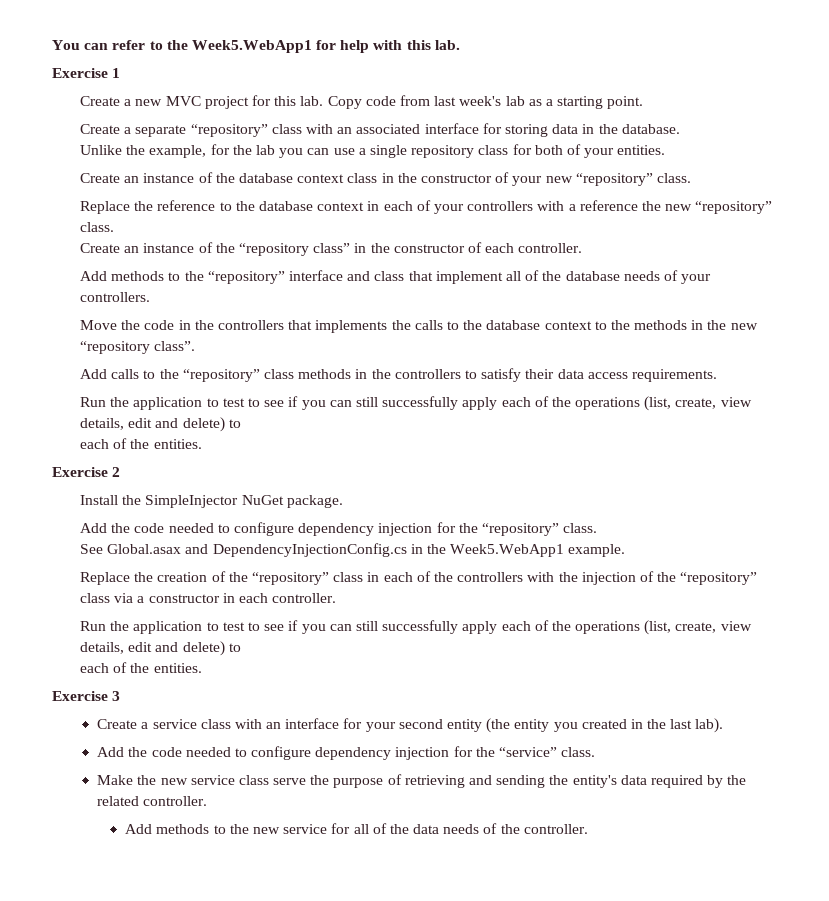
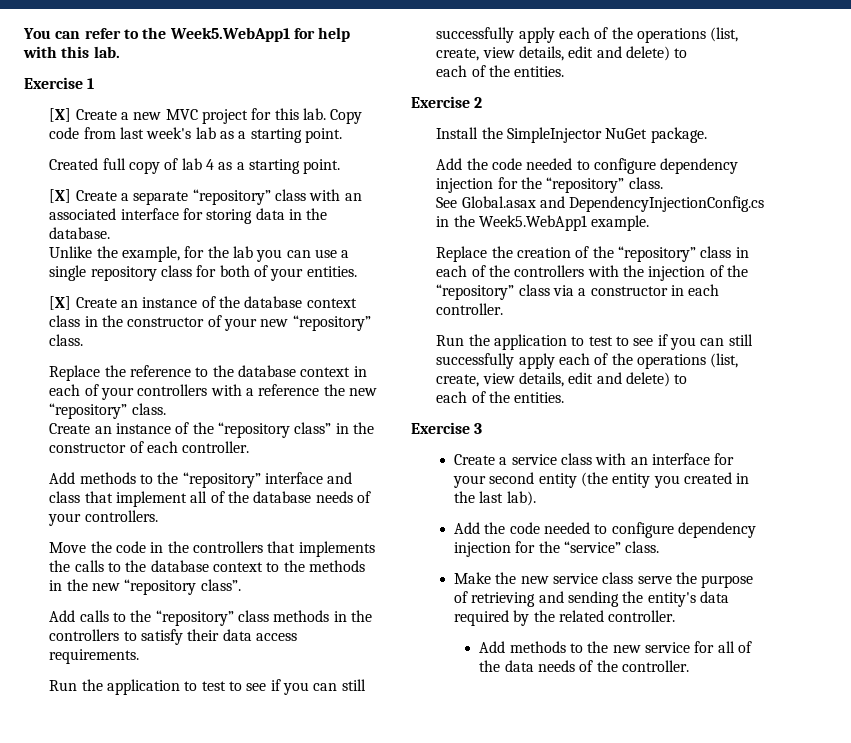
(121, 73) none -> [49,108,72,122] [X]
(644, 102) none -> [49,158,341,174] [49,189,72,203] Created full copy of lab 4 as a starting point. // [X]
(666, 150) none -> [49,296,72,310] [X]

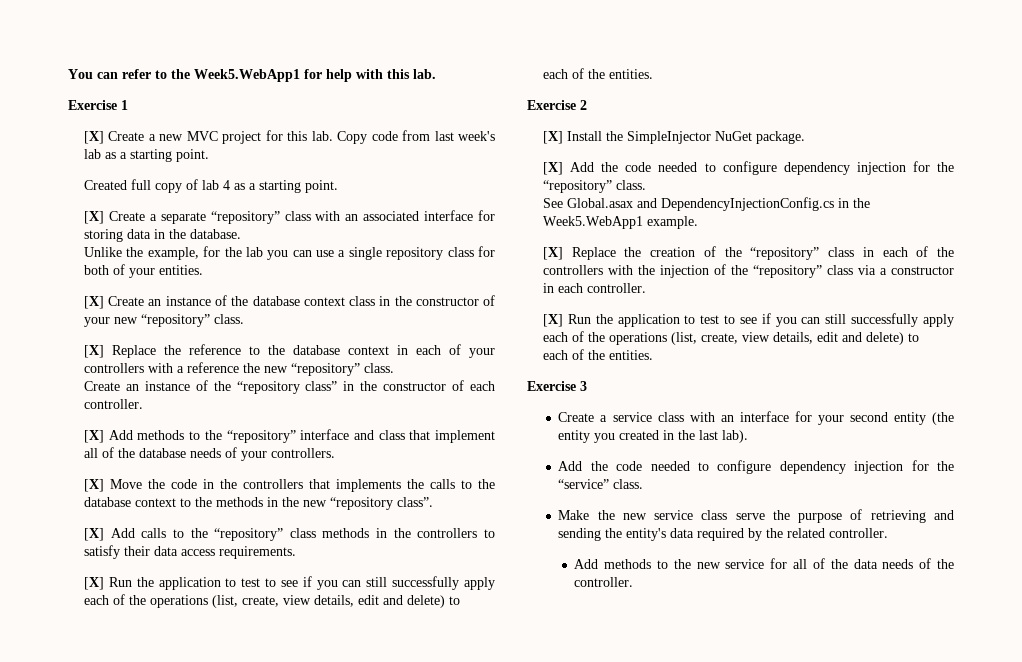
(84, 340) none -> [83,345,104,358] [X]
(250, 447) none -> [83,430,104,443] [X]
(158, 516) none -> [83,479,104,492] [X]
(241, 585) none -> [83,528,104,541] [X]
(140, 656) none -> [83,577,104,590] [X]
(483, 102) none -> [542,131,563,144] [X]
(707, 135) none -> [542,162,563,175] [X]
(650, 223) none -> [542,247,563,260] [X]
(504, 309) none -> [542,314,563,327] [X]

